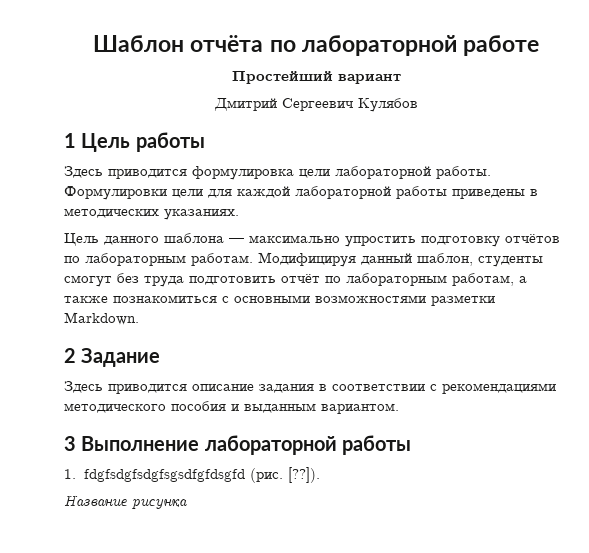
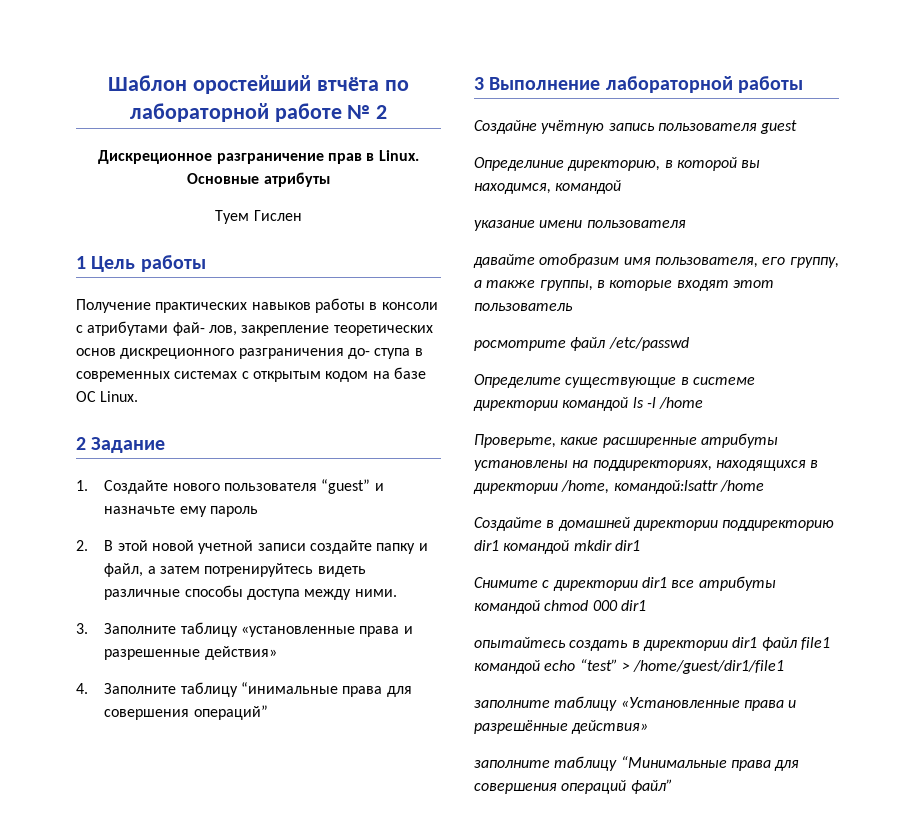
[190,35,264,52] отчёта -> [193,75,379,94] оростейший втчёта
[231,71,401,84] [213,98,418,112] [64,132,205,152] [64,166,491,180] [64,186,538,200] [64,208,239,220] [64,233,560,247] [64,252,543,267] [64,273,527,287] [64,295,495,306] [64,312,139,325] [64,348,161,367] [64,381,556,394] [64,401,399,414] [64,435,412,455] [64,467,320,483] [64,495,187,510] // Простейший вариант // Дмитрий Сергеевич Кулябов // 1 Цель работы // Здесь приводится формулировка цели лабораторной работы. Формулировки цели для каждой лабораторной работы приведены в методических указаниях. // Цель данного шаблона — максимально упростить подготовку отчётов по лабораторным работам. Модифицируя данный шаблон, студенты смогут без труда подготовить отчёт по лабораторным работам, а также познакомиться с основными возможностями разметки Markdown. // 2 Задание // Здесь приводится описание задания в соответствии с рекомендациями методического пособия и выданным вариантом. // 3 Выполнение лабораторной работы // 1. fdgfsdgfsdgfsgsdfgfdsgfd (рис. [??]). // Название рисунка -> [347,105,388,119] [98,150,419,164] [187,172,330,187] [215,210,302,224] [76,255,206,272] [76,298,438,313] [76,321,433,336] [76,348,423,359] [76,367,426,382] [76,391,139,402] [76,437,166,453] [76,479,384,494] [104,506,259,517] [76,540,428,554] [104,563,366,577] [104,585,397,600] [76,622,413,637] [104,646,277,660] [76,682,412,697] [104,705,268,720] [474,76,804,93] [474,120,798,134] [474,157,761,171] [474,180,622,194] [474,220,686,231] [473,253,839,268] [474,280,774,291] [474,303,573,311] [474,337,689,351] [474,374,755,388] [473,397,704,411] [474,433,778,448] [474,460,819,471] [473,480,764,494] [474,517,835,531] [474,540,640,554] [474,576,776,591] [474,600,646,614] [474,637,830,651] [474,659,785,674] [474,696,797,711] [474,720,649,734] [474,756,800,771] [474,779,673,794] № 2 // Дискреционное разграничение прав в Linux. Основные атрибуты // Туем Гислен // 1 Цель работы // Получение практических навыков работы в консоли с атрибутами фай- лов, закрепление теоретических основ дискреционного разграничения до- ступа в современных системах с открытым кодом на базе ОС Linux. // 2 Задание // 1. Создайте нового пользователя “guest” и назначьте ему пароль // 2. В этой новой учетной записи создайте папку и файл, а затем потренируйтесь видеть различные способы доступа между ними. // 3. Заполните таблицу «установленные права и разрешенные действия» // 4. Заполните таблицу “инимальные права для совершения операций” // 3 Выполнение лабораторной работы // Создайне учётную запись пользователя guest // Определиние директорию, в которой вы находимся, командой // указание имени пользователя // давайте отобразим имя пользователя, его группу, а также группы, в которые входят этот пользователь // росмотрите файл /etc/passwd // Определите существующие в системе директории командой ls -l /home // Проверьте, какие расширенные атрибуты установлены на поддиректориях, находящихся в директории /home, командой:lsattr /home // Создайте в домашней директории поддиректорию dir1 командой mkdir dir1 // Снимите с директории dir1 все атрибуты командой chmod 000 dir1 // опытайтесь создать в директории dir1 файл file1 командой echo “test” > /home/guest/dir1/file1 // заполните таблицу «Установленные права и разрешённые действия» // заполните таблицу “Минимальные права для совершения операций файл”

